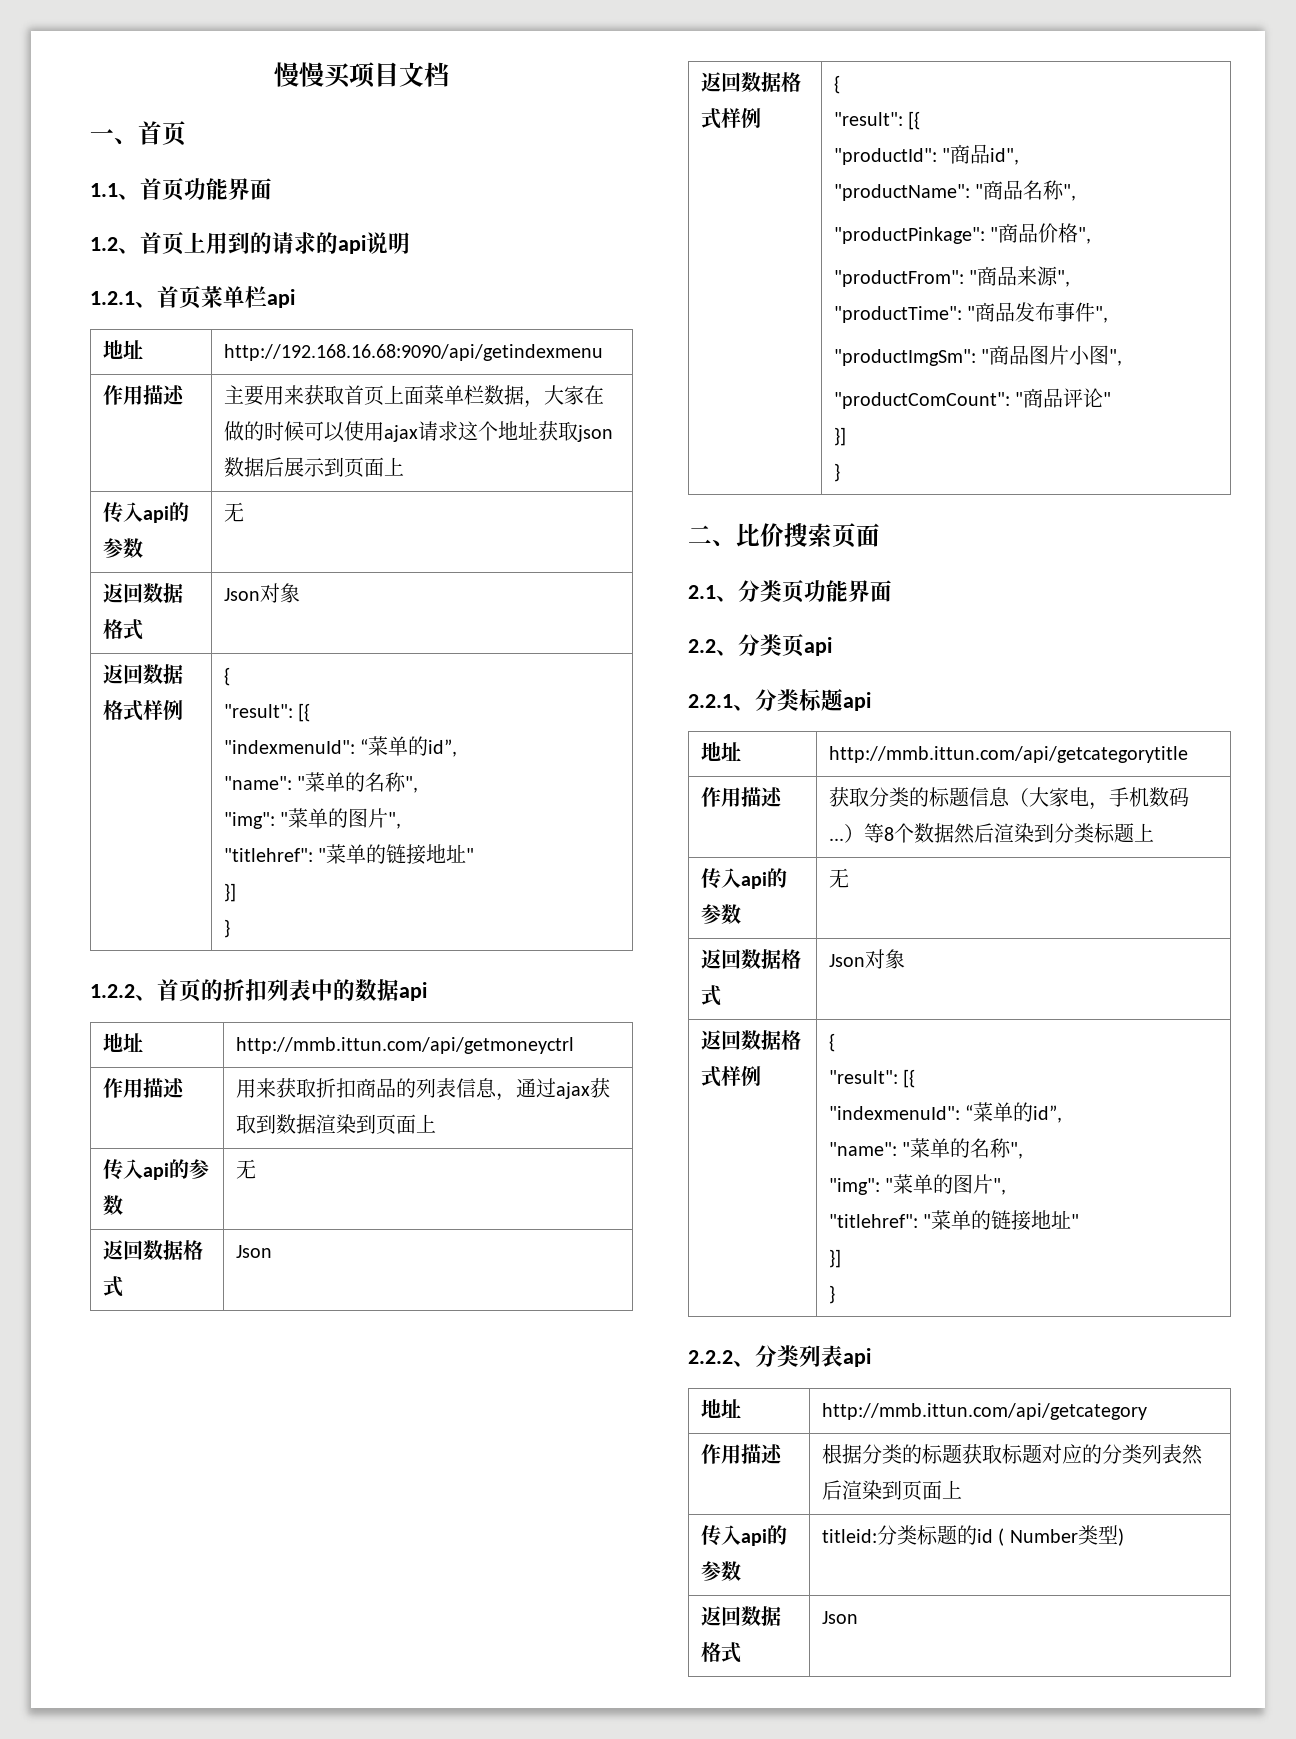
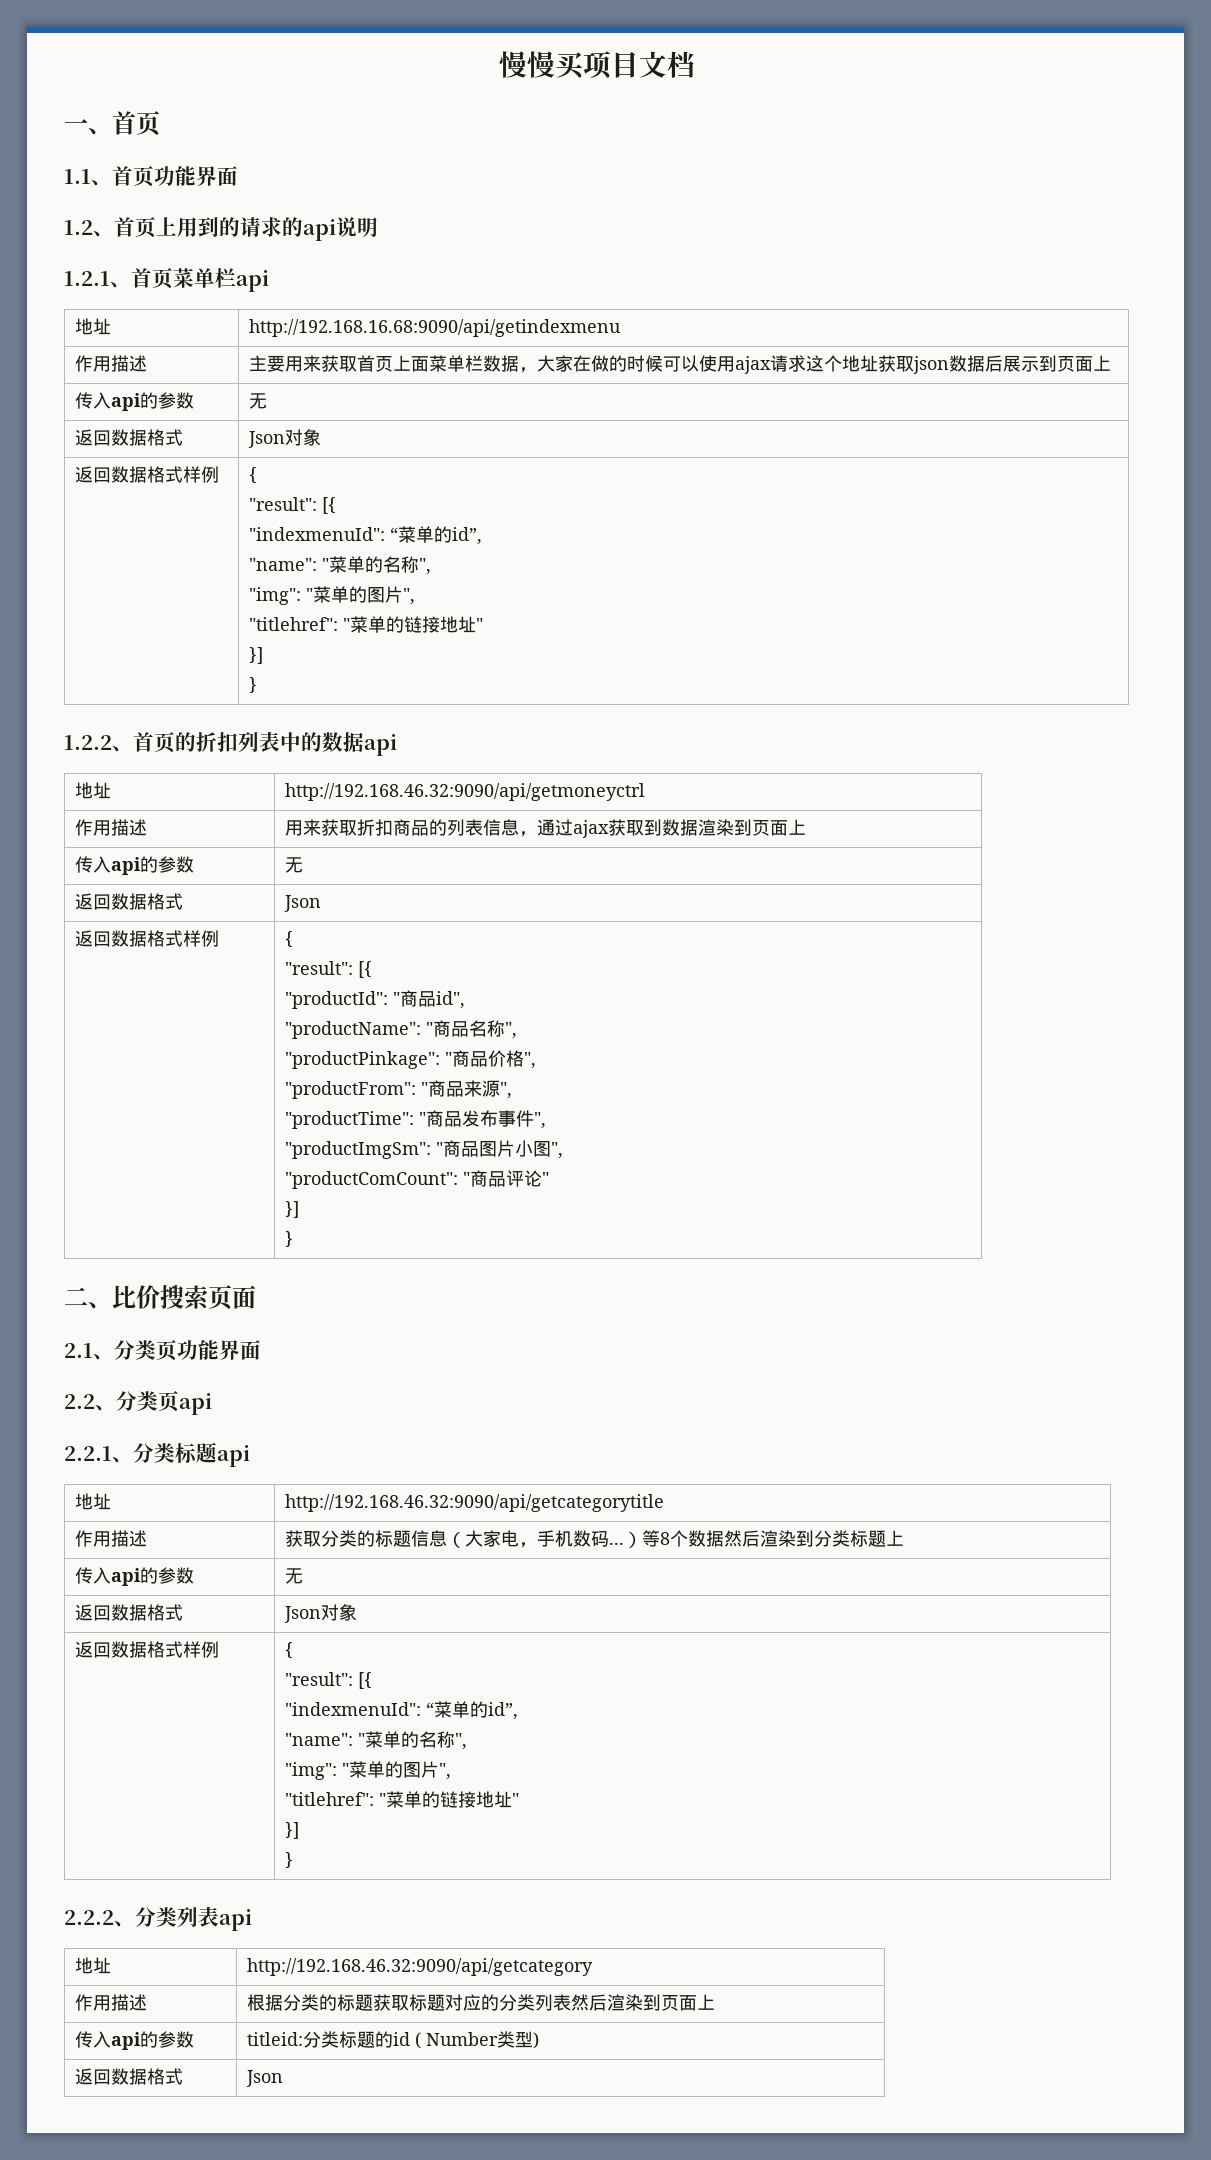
[236,1037,575,1054] http://mmb.ittun.com/api/getmoneyctrl -> [284,783,645,801] http://192.168.46.32:9090/api/getmoneyctrl
[829,746,1189,763] http://mmb.ittun.com/api/getcategorytitle -> [284,1494,664,1512] http://192.168.46.32:9090/api/getcategorytitle
[822,1403,1148,1420] http://mmb.ittun.com/api/getcategory -> [246,1958,593,1976] http://192.168.46.32:9090/api/getcategory

